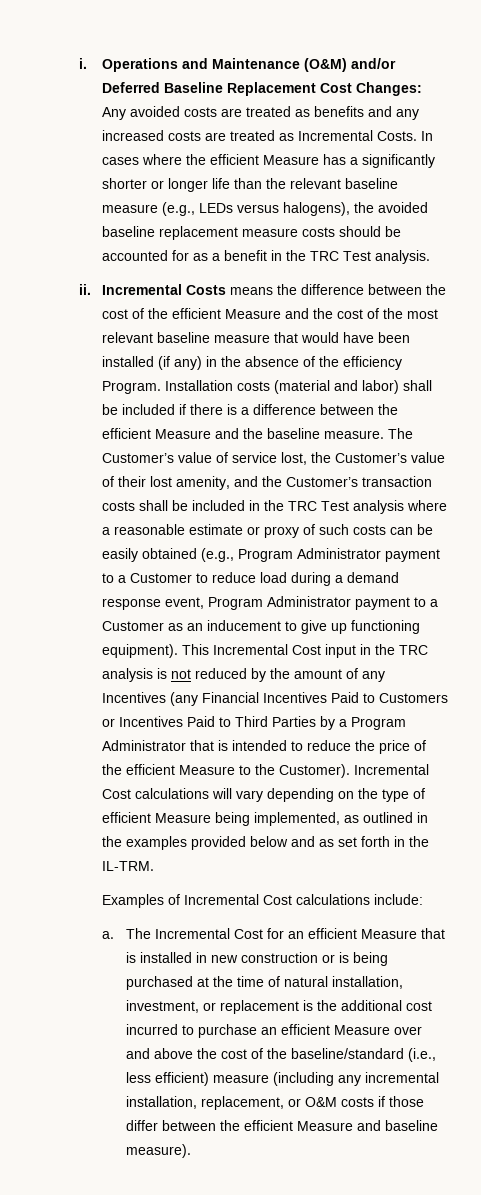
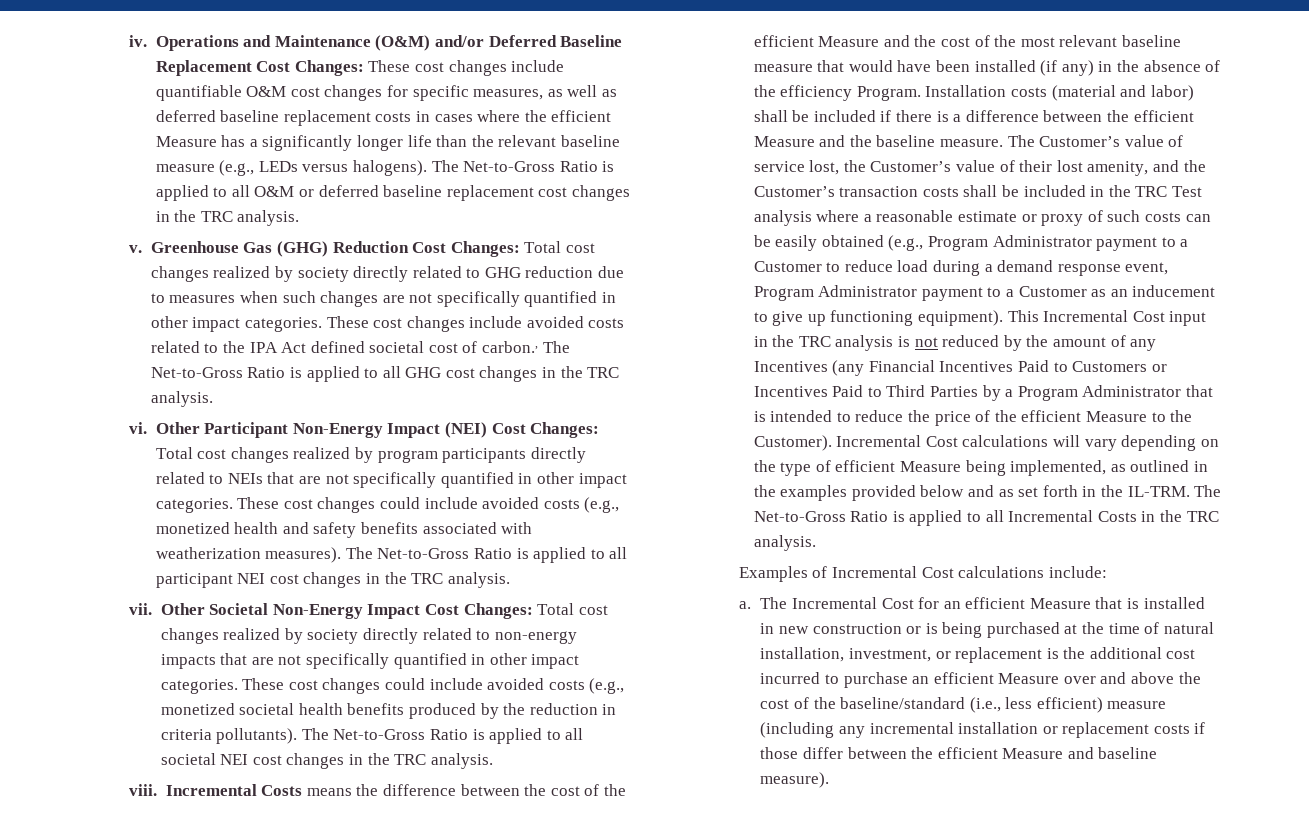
[78,58,87,69] i. -> [129,35,148,47] iv.
[102,106,420,120] [102,130,434,141] Any avoided costs are treated as benefits and any increased costs are treated as Incremental Costs. In -> [368,60,565,76] [155,85,617,101] [155,110,431,126] These cost changes include quantifiable O&M cost changes for specific measures, as well as deferred baseline replacement costs in
[102,178,165,189] shorter or -> (353, 143) none
[283,202,429,216] [102,226,402,240] [102,250,431,264] [78,284,91,295] halogens), the avoided baseline replacement measure costs should be accounted for as a benefit in the TRC Test analysis. // ii. -> [353,160,615,176] [155,185,630,201] [155,210,300,226] [129,241,595,257] [150,266,625,282] [150,291,617,307] [150,316,625,332] [150,341,570,353] [150,366,620,382] [150,391,213,407] [129,422,600,438] [155,447,586,463] [155,472,627,488] [155,497,620,513] [155,522,533,538] [155,547,628,563] [155,572,510,588] [129,603,608,619] [160,628,577,644] [160,653,580,669] [160,678,625,694] [160,703,617,719] [160,728,584,744] [160,753,493,769] [129,784,158,796] halogens). The Net-to-Gross Ratio is applied to all O&M or deferred baseline replacement cost changes in the TRC analysis. // v. Greenhouse Gas (GHG) Reduction Cost Changes: Total cost changes realized by society directly related to GHG reduction due to measures when such changes are not specifically quantified in other impact categories. These cost changes include avoided costs related to the IPA Act defined societal cost of carbon., The Net-to-Gross Ratio is applied to all GHG cost changes in the TRC analysis. // vi. Other Participant Non-Energy Impact (NEI) Cost Changes: Total cost changes realized by program participants directly related to NEIs that are not specifically quantified in other impact categories. These cost changes could include avoided costs (e.g., monetized health and safety benefits associated with weatherization measures). The Net-to-Gross Ratio is applied to all participant NEI cost changes in the TRC analysis. // vii. Other Societal Non-Energy Impact Cost Changes: Total cost changes realized by society directly related to non-energy impacts that are not specifically quantified in other impact categories. These cost changes could include avoided costs (e.g., monetized societal health benefits produced by the reduction in criteria pollutants). The Net-to-Gross Ratio is applied to all societal NEI cost changes in the TRC analysis. // viii.
(155, 866) none -> [1194,485,1222,497] [753,510,1219,526] [753,535,816,551] The Net-to-Gross Ratio is applied to all Incremental Costs in the TRC analysis.
[125,1096,337,1110] installation, replacement, or O&M -> [958,722,1150,738] installation or replacement

